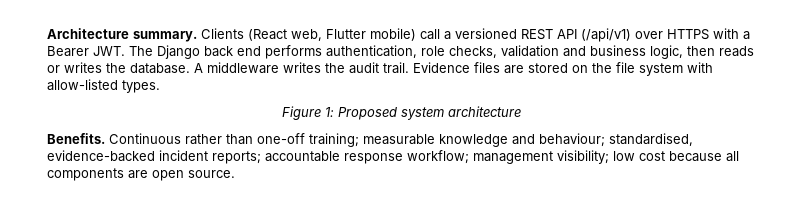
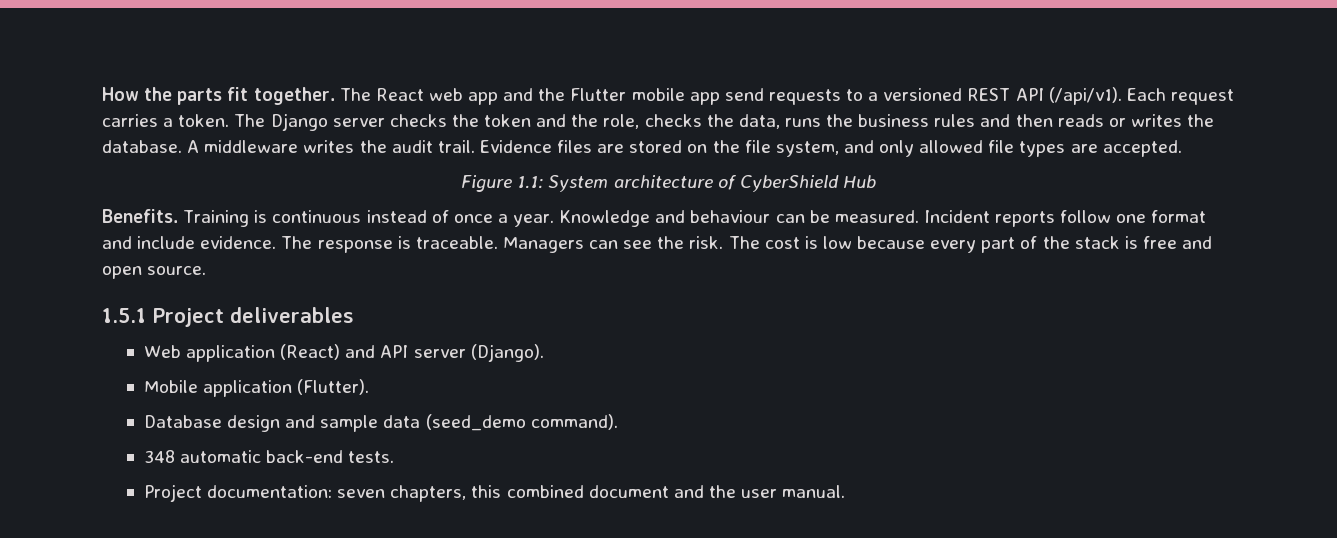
[47,28,750,42] [47,45,683,59] Architecture summary. Clients (React web, Flutter mobile) call a versioned REST API (/api/v1) over HTTPS with a Bearer JWT. The Django back end performs authentication, role checks, validation and business logic, -> [102,87,1234,105] [102,113,1011,131] How the parts fit together. The React web app and the Flutter mobile app send requests to a versioned REST API (/api/v1). Each request carries a token. The Django server checks the token and the role, checks the data, runs the business rules and
[639,62,713,76] [47,79,160,93] [281,106,521,120] [47,133,693,147] [47,150,739,164] [47,168,235,181] system with allow-listed types. // Figure 1: Proposed system architecture // Benefits. Continuous rather than one-off training; measurable knowledge and behaviour; standardised, evidence-backed incident reports; accountable response workflow; management visibility; low cost because all components are open source. -> [775,140,1182,157] [461,175,876,192] [102,209,1207,227] [102,236,1213,253] [102,266,207,279] [102,307,354,327] [143,344,544,362] [143,379,370,397] [143,414,618,432] [143,450,395,463] [143,484,846,502] system, and only allowed file types are accepted. // Figure 1.1: System architecture of CyberShield Hub // Benefits. Training is continuous instead of once a year. Knowledge and behaviour can be measured. Incident reports follow one format and include evidence. The response is traceable. Managers can see the risk. The cost is low because every part of the stack is free and open source. // 1.5.1 Project deliverables // Web application (React) and API server (Django). // Mobile application (Flutter). // Database design and sample data (seed_demo command). // 348 automatic back-end tests. // Project documentation: seven chapters, this combined document and the user manual.

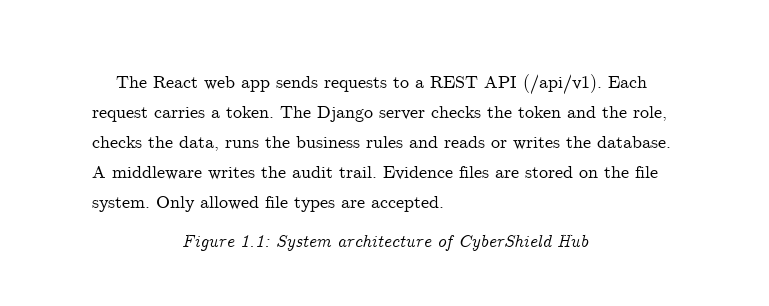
[102,87,764,105] How the parts fit together. The React web app and the Flutter mobile app send -> [116,76,319,92] The React web app sends
[883,88,963,101] versioned -> (425, 84) none
[1015,114,1053,127] then -> (438, 142) none
[775,140,915,157] system, and only -> [92,196,195,212] system. Only
[102,209,1207,227] [102,236,1213,253] [102,266,207,279] [102,307,354,327] [143,344,544,362] [143,379,370,397] [143,414,618,432] [143,450,395,463] [143,484,846,502] // Benefits. Training is continuous instead of once a year. Knowledge and behaviour can be measured. Incident reports follow one format and include evidence. The response is traceable. Managers can see the risk. The cost is low because every part of the stack is free and open source. // 1.5.1 Project deliverables // Web application (React) and API server (Django). // Mobile application (Flutter). // Database design and sample data (seed_demo command). // 348 automatic back-end tests. // Project documentation: seven chapters, this combined document and the user manual. -> (589, 240) none

